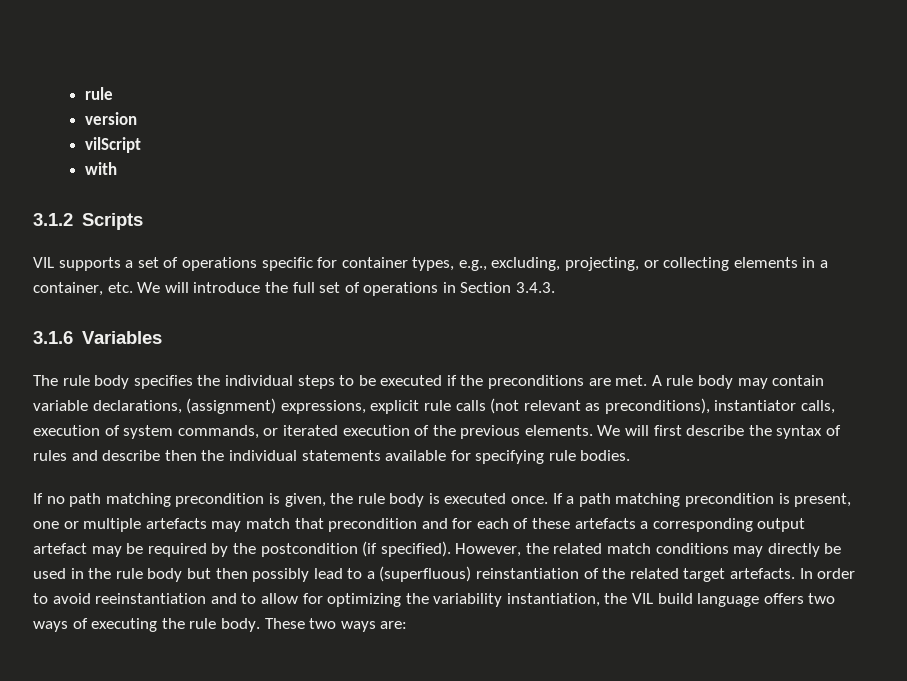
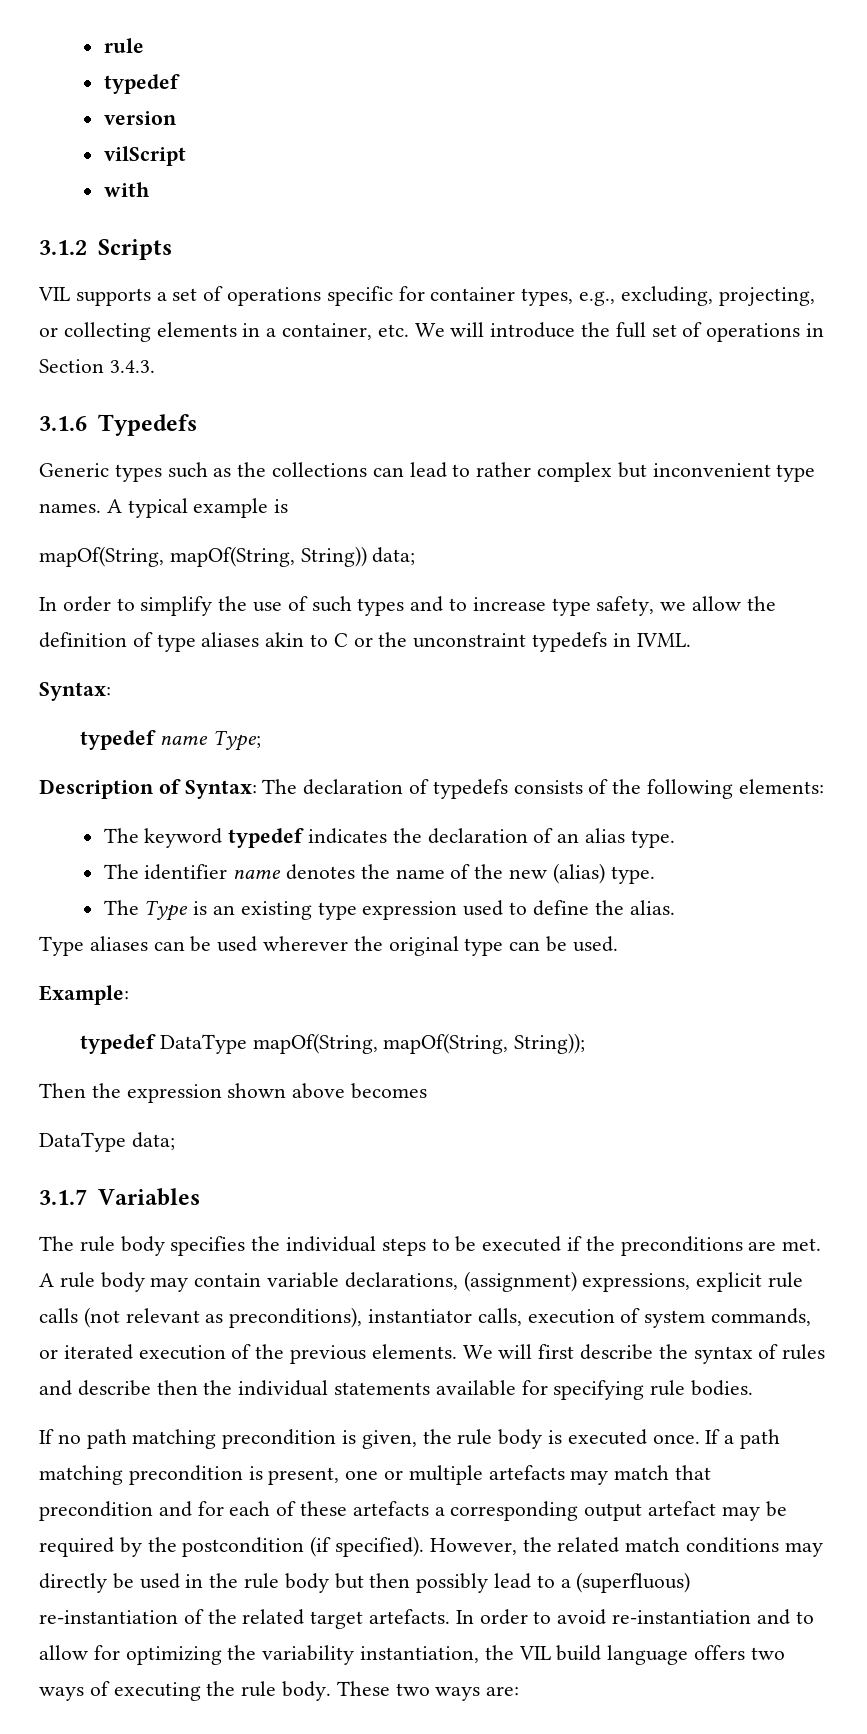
[85,87,114,100] rule -> [103,38,144,53] [103,74,180,94] rule // typedef
(73, 337) none -> [97,414,197,436] [39,462,816,482] [39,498,289,518] [39,546,416,567] [39,596,776,616] [39,632,691,652] [39,682,111,701] [79,730,261,751] [39,779,824,799] [103,828,675,848] [103,863,655,884] [103,900,675,921] [39,936,618,956] [39,985,129,1005] [79,1033,586,1054] [39,1083,428,1103] [39,1132,175,1152] [39,1189,87,1205] Typedefs // Generic types such as the collections can lead to rather complex but inconvenient type names. A typical example is // mapOf(String, mapOf(String, String)) data; // In order to simplify the use of such types and to increase type safety, we allow the definition of type aliases akin to C or the unconstraint typedefs in IVML. // Syntax: // typedef name Type; // Description of Syntax: The declaration of typedefs consists of the following elements: // The keyword typedef indicates the declaration of an alias type. // The identifier name denotes the name of the new (alias) type. // The Type is an existing type expression used to define the alias. // Type aliases can be used wherever the original type can be used. // Example: // typedef DataType mapOf(String, mapOf(String, String)); // Then the expression shown above becomes // DataType data; // 3.1.7
[476,568,580,579] reinstantiation -> [39,1610,178,1624] re-instantiation
[95,593,207,604] reeinstantiation -> [612,1610,752,1624] re-instantiation

